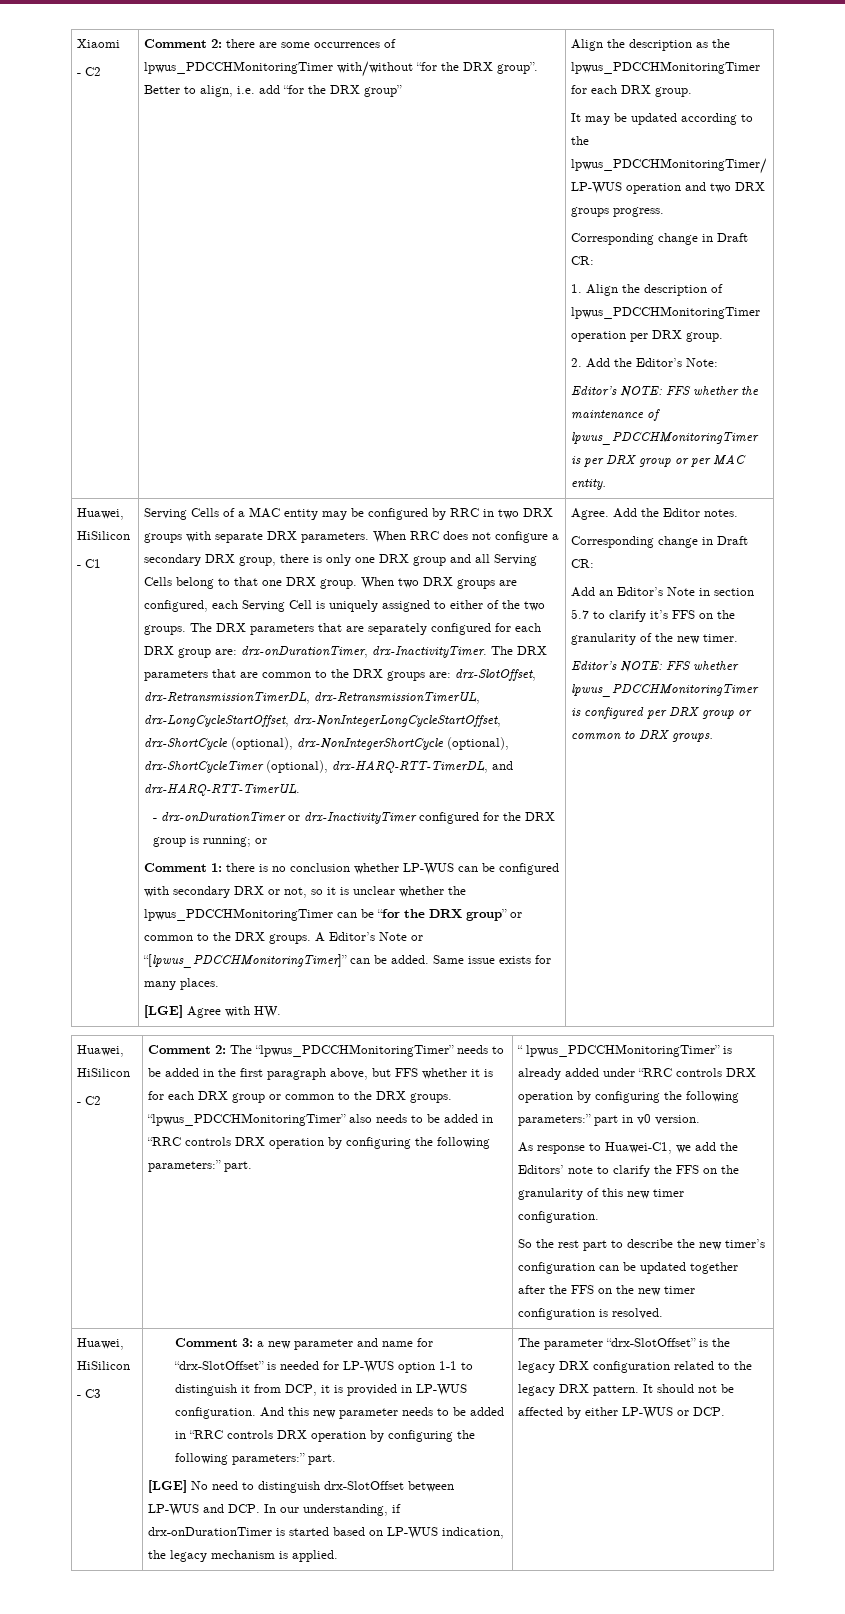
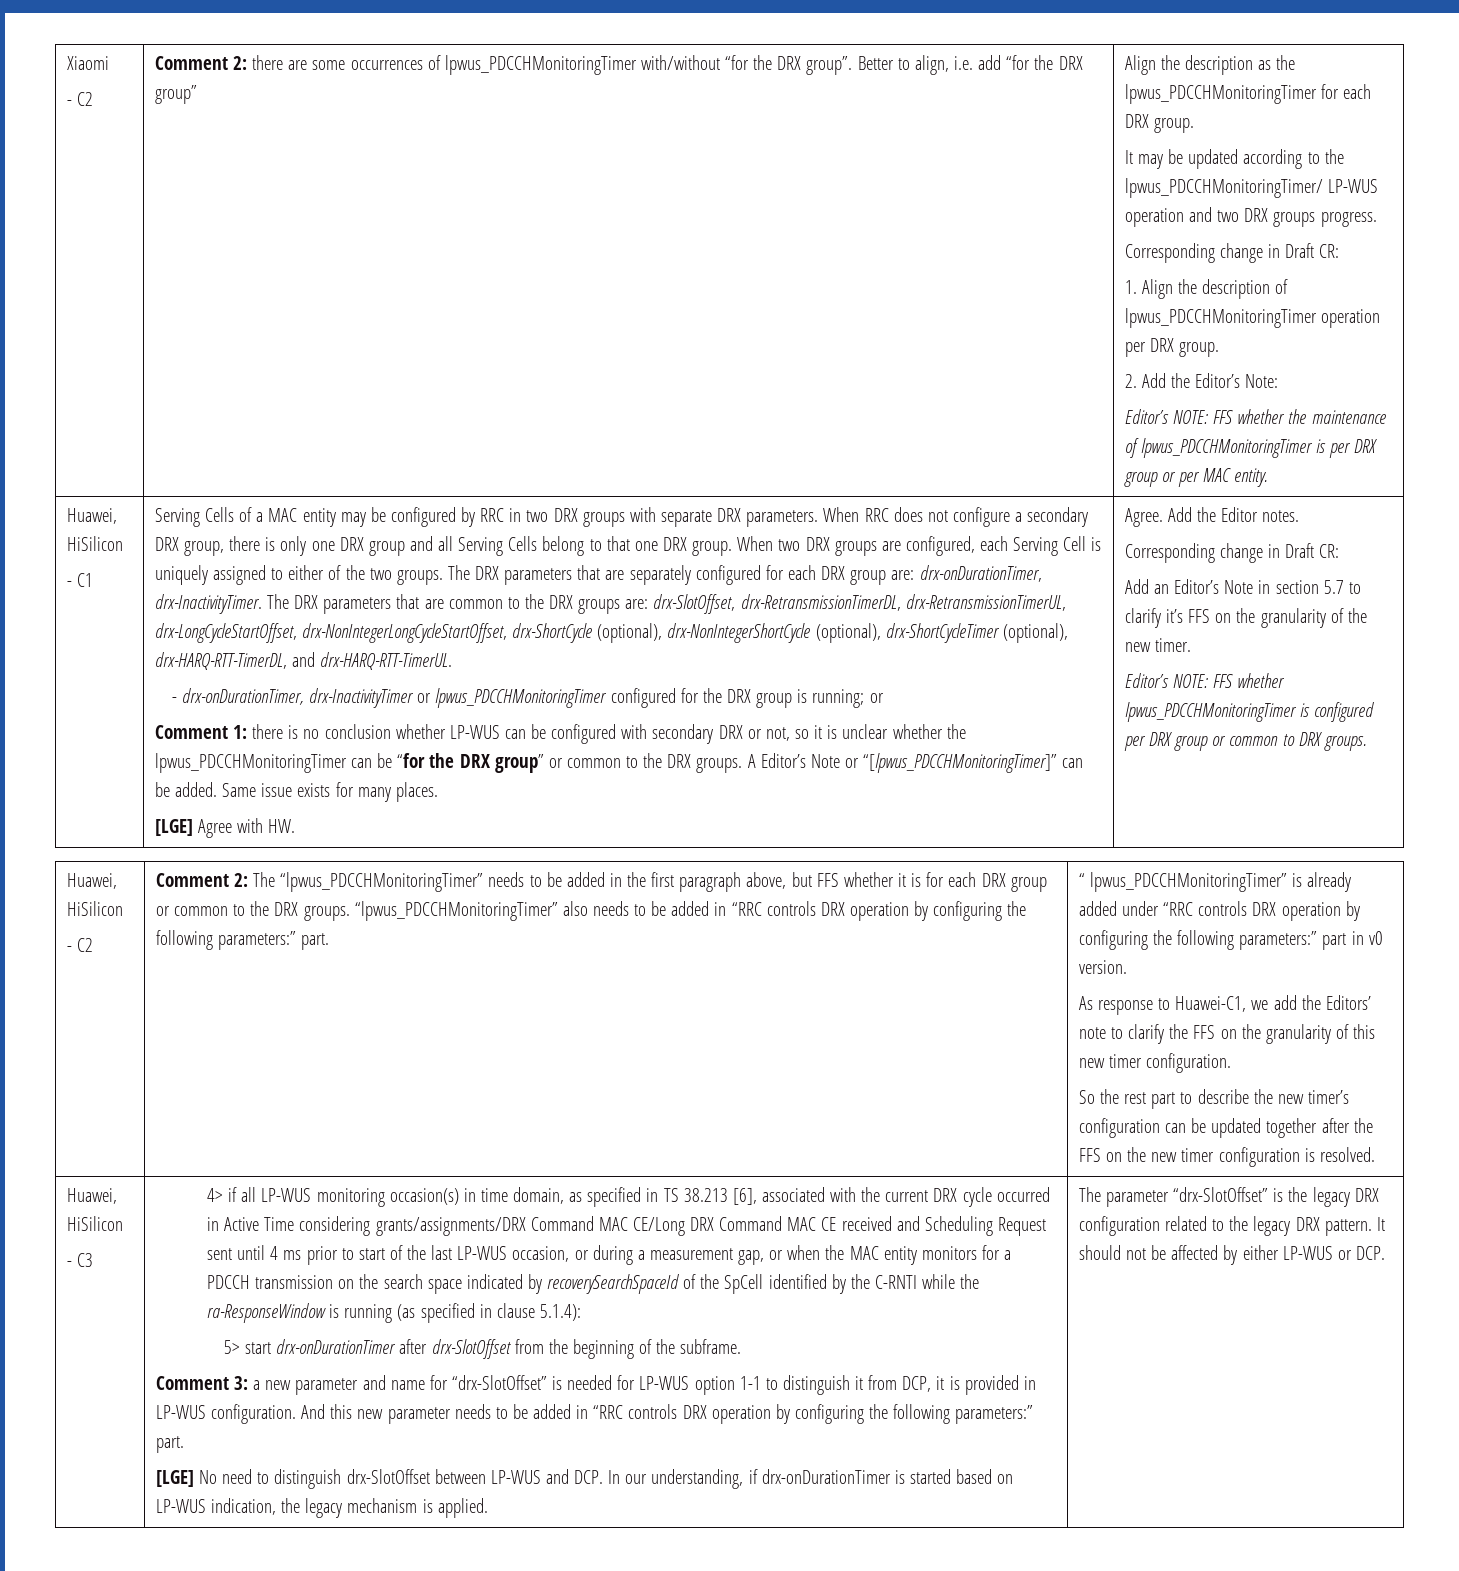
[161,812,418,824] drx-onDurationTimer or drx-InactivityTimer -> [182,688,608,708] drx-onDurationTimer, drx-InactivityTimer or lpwus_PDCCHMonitoringTimer
(102, 1393) none -> [207,1187,1050,1207] [207,1216,1046,1236] [207,1245,1012,1265] [207,1274,980,1294] [207,1303,581,1323] [224,1339,742,1359] 4> if all LP-WUS monitoring occasion(s) in time domain, as specified in TS 38.213 [6], associated with the current DRX cycle occurred in Active Time considering grants/assignments/DRX Command MAC CE/Long DRX Command MAC CE received and Scheduling Request sent until 4 ms prior to start of the last LP-WUS occasion, or during a measurement gap, or when the MAC entity monitors for a PDCCH transmission on the search space indicated by recoverySearchSpaceId of the SpCell identified by the C-RNTI while the ra-ResponseWindow is running (as specified in clause 5.1.4): // 5> start drx-onDurationTimer after drx-SlotOffset from the beginning of the subframe. //

